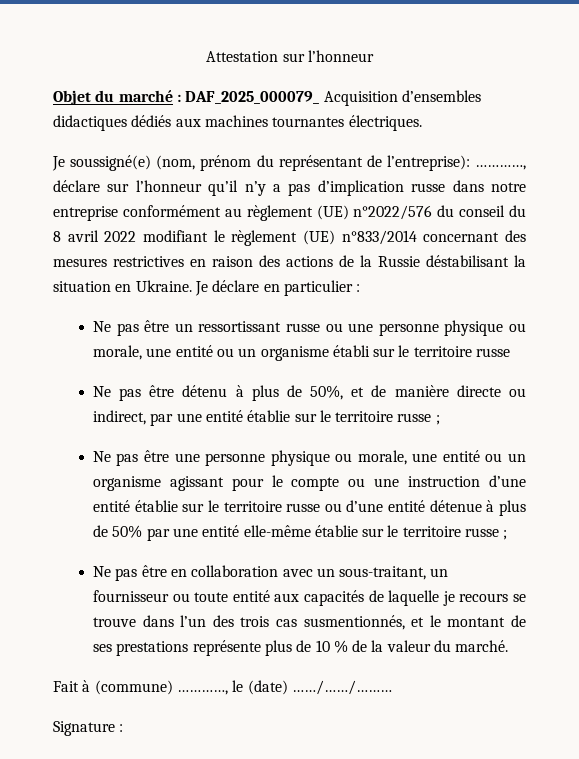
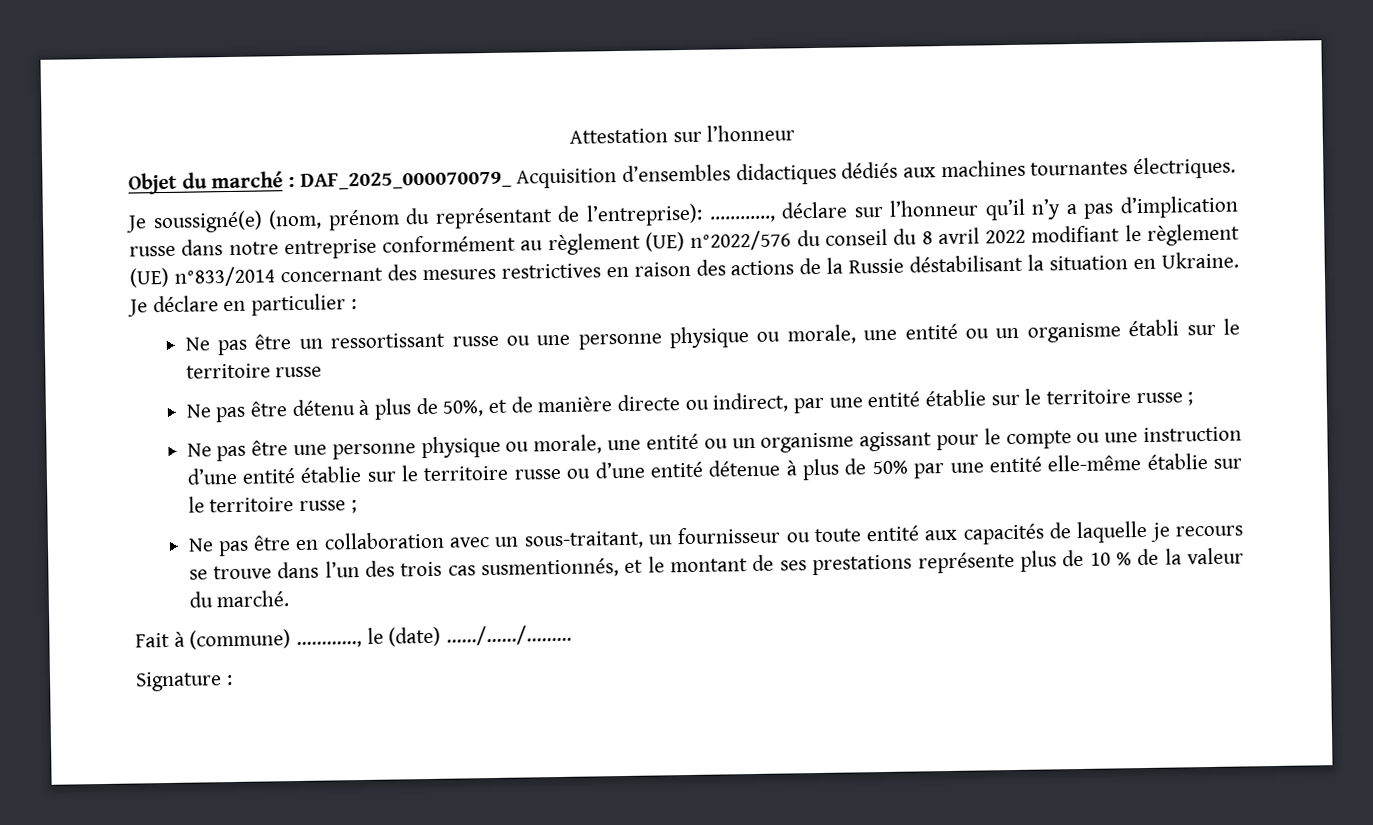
[185,91,320,104] DAF_2025_000079_ -> [299,170,512,190] DAF_2025_000070079_

